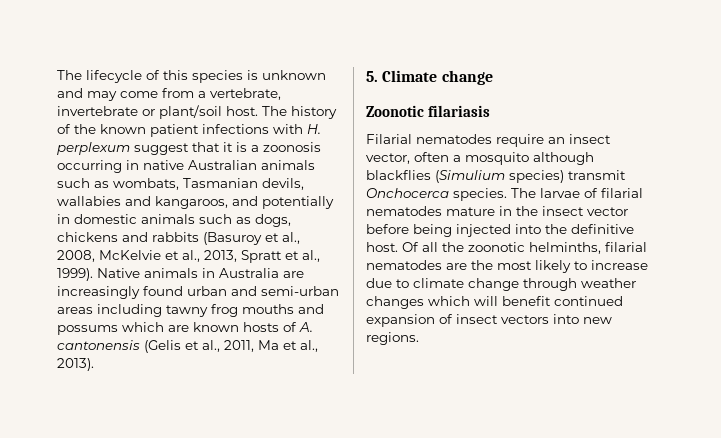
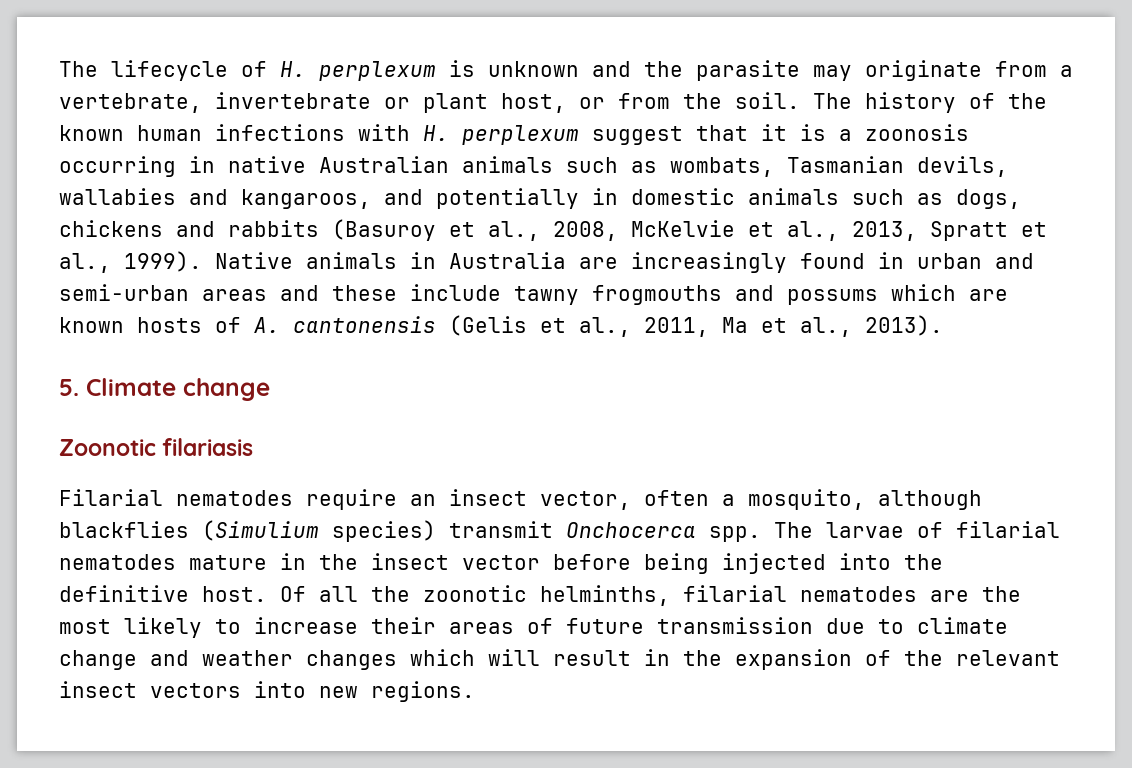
[163,70,243,83] this species -> [280,61,436,81] H. perplexum
[87,91,158,101] may come -> [644,60,982,81] the parasite may originate
[159,105,258,119] plant/soil host. -> [423,92,800,113] plant host, or from the soil.
[150,124,199,137] patient -> [137,125,202,141] human
(183, 291) none -> [878,252,904,269] in
[97,304,294,317] including tawny frog mouths -> [280,284,722,305] and these include tawny frogmouths
[465,152,529,165] mosquito -> [748,489,865,510] mosquito,
[453,188,507,201] species. -> [709,526,761,542] spp.
(648, 265) none -> [371,617,813,634] their areas of future transmission
[523,278,577,291] through -> [150,650,189,666] and
[502,296,623,306] [366,314,453,327] benefit continued expansion of -> [553,649,1060,670] result in the expansion of the relevant

